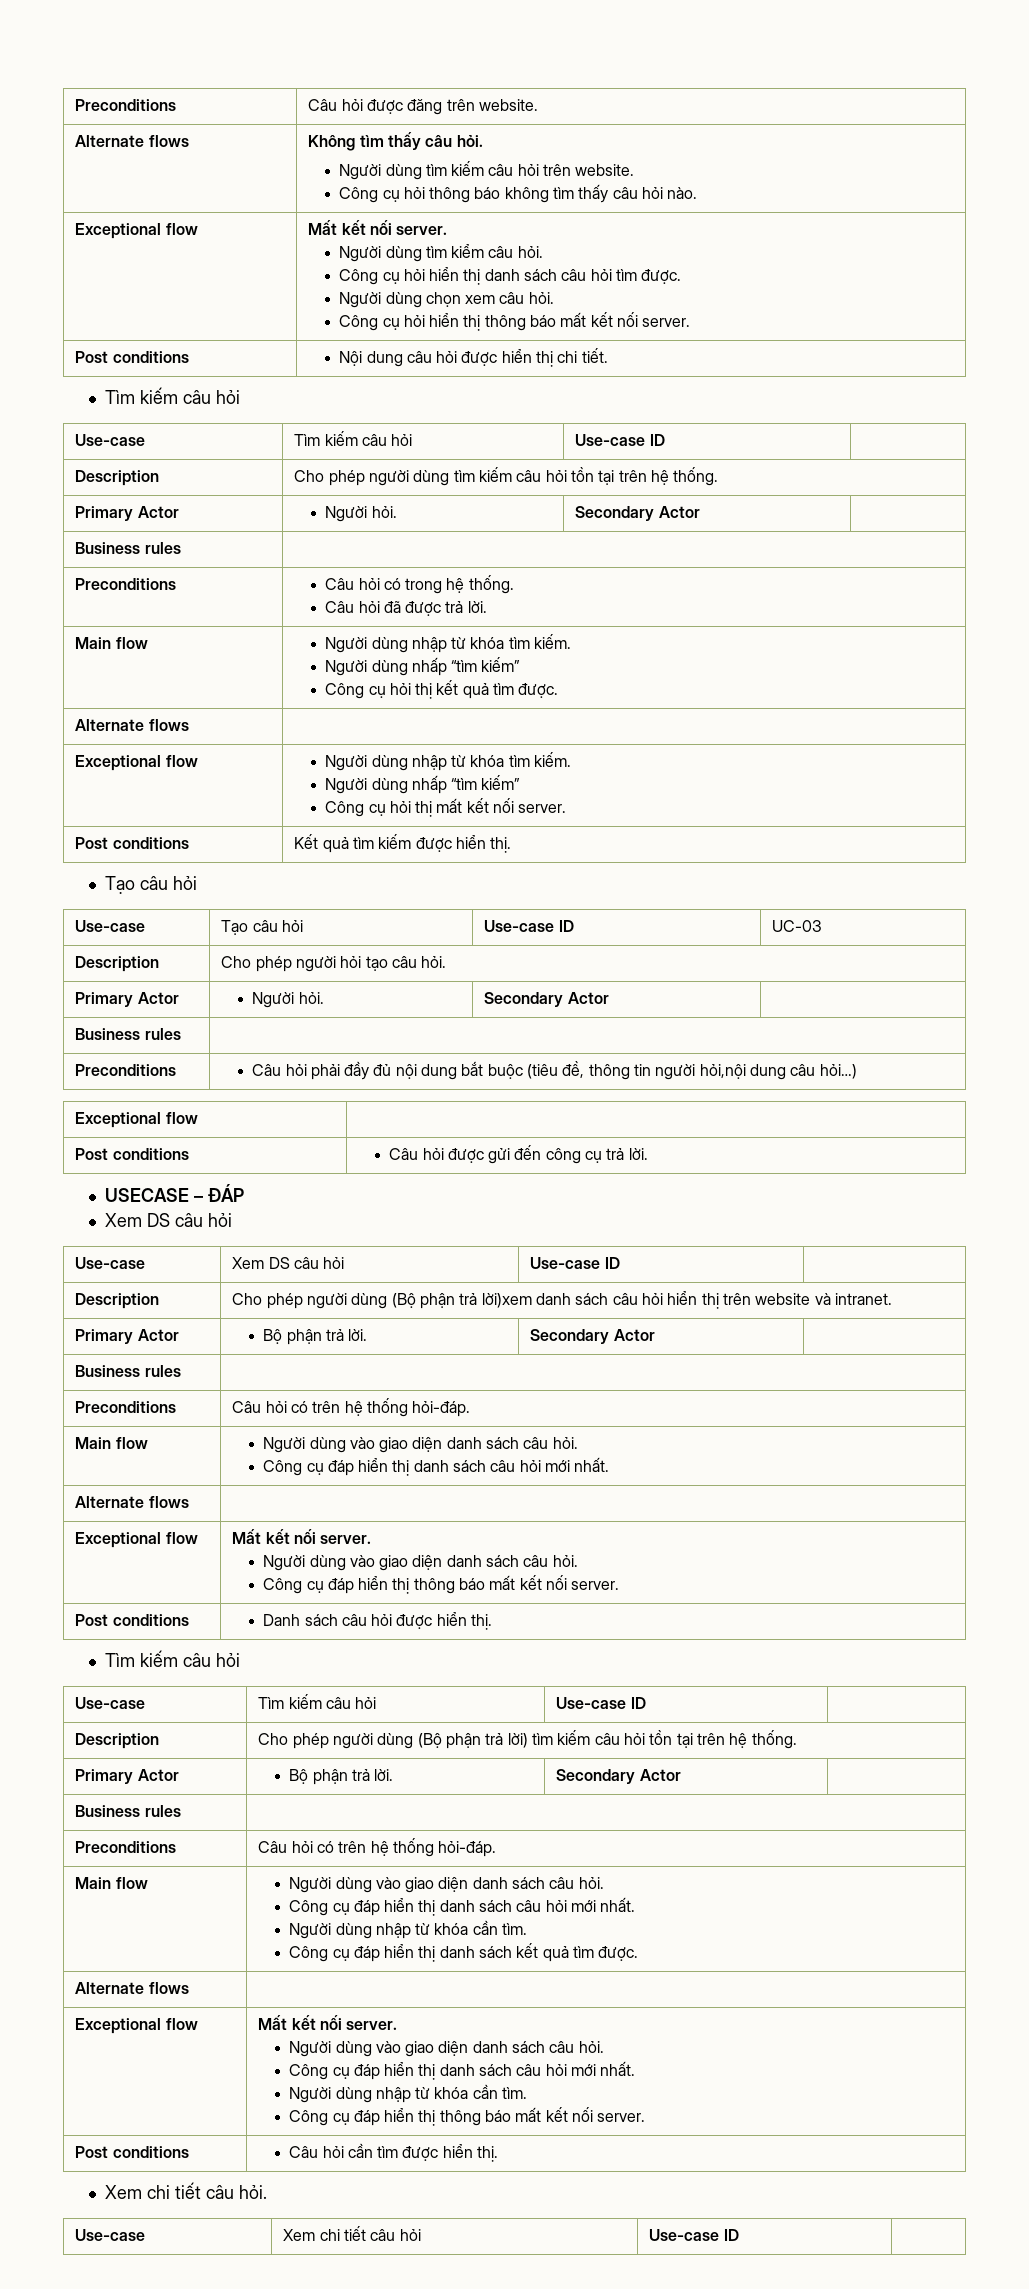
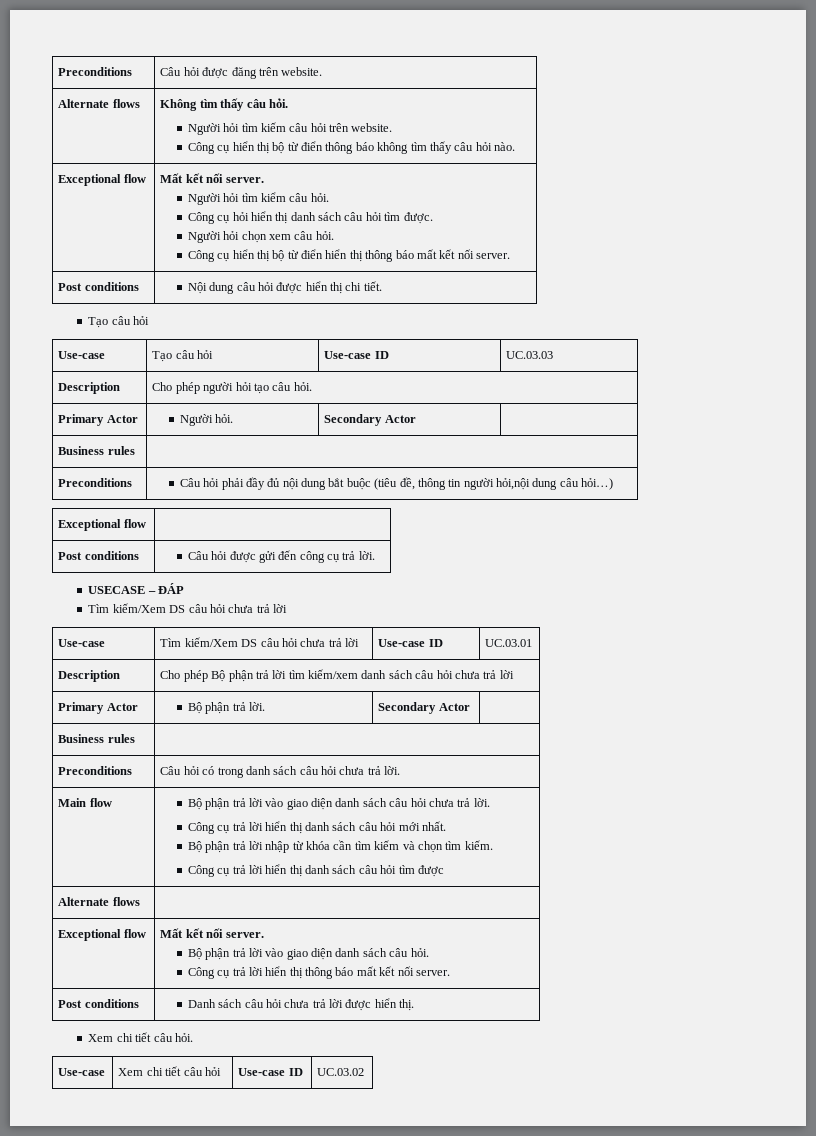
[385,164,422,180] dùng -> [223,123,240,132] hỏi
[403,187,425,199] hỏi -> [232,141,324,154] hiển thị bộ từ điển
[385,246,422,262] dùng -> [223,193,240,202] hỏi
[385,292,422,308] dùng -> [223,231,240,240] hỏi
[403,315,425,327] hỏi -> [232,249,324,262] hiển thị bộ từ điển
[104,387,240,404] [75,434,146,446] [294,431,413,446] [575,434,665,446] [75,470,160,486] [294,467,719,486] [75,506,179,521] [325,506,397,522] [575,506,700,521] [75,542,181,554] [75,578,177,590] [325,575,514,594] [325,601,487,616] [75,637,148,649] [325,634,572,653] [325,657,521,676] [325,680,559,699] [75,719,189,731] [75,755,198,771] [325,752,572,771] [325,775,521,794] [325,798,567,817] [75,837,189,849] [294,834,512,853] // Tìm kiếm câu hỏi // Use-case | Tìm kiếm câu hỏi | Use-case ID | // Description | Cho phép người dùng tìm kiếm câu hỏi tồn tại trên hệ thống. // Primary Actor | Người hỏi. | Secondary Actor | // Business rules | // Preconditions | Câu hỏi có trong hệ thống. // Câu hỏi đã được trả lời. // Main flow | Người dùng nhập từ khóa tìm kiếm. // Người dùng nhấp “tìm kiếm” // Công cụ hỏi thị kết quả tìm được. // Alternate flows | // Exceptional flow | Người dùng nhập từ khóa tìm kiếm. // Người dùng nhấp “tìm kiếm” // Công cụ hỏi thị mất kết nối server. // Post conditions | Kết quả tìm kiếm được hiển thị. -> (382, 286) none
[772,920,823,932] UC-03 -> [506,351,554,359] UC.03.03
[104,1213,232,1227] [75,1257,146,1269] [232,1257,345,1269] [530,1257,620,1269] [75,1293,160,1309] [232,1291,892,1309] Xem DS câu hỏi // Use-case | Xem DS câu hỏi | Use-case ID | // Description | Cho phép người dùng (Bộ phận trả lời)xem danh sách câu hỏi hiển thị trên website và intranet. -> [88,603,288,613] [58,639,106,647] [160,637,360,647] [378,639,443,647] [485,639,533,647] [58,670,121,682] [160,669,514,682] Tìm kiếm/Xem DS câu hỏi chưa trả lời // Use-case | Tìm kiếm/Xem DS câu hỏi chưa trả lời | Use-case ID | UC.03.01 // Description | Cho phép Bộ phận trả lời tìm kiếm/xem danh sách câu hỏi chưa trả lời
[312,1398,471,1417] [75,1437,148,1449] [263,1437,578,1453] [263,1457,610,1476] [75,1496,189,1508] [75,1532,198,1548] [232,1529,372,1544] [263,1555,578,1571] [263,1578,354,1594] trên hệ thống hỏi-đáp. // Main flow | Người dùng vào giao diện danh sách câu hỏi. // Công cụ đáp hiển thị danh sách câu hỏi mới nhất. // Alternate flows | // Exceptional flow | Mất kết nối server. // Người dùng vào giao diện danh sách câu hỏi. // Công cụ đáp -> [217,766,401,778] [58,798,112,807] [187,798,490,810] [187,821,446,834] [187,840,493,853] [187,864,444,877] [58,897,140,906] [58,929,146,941] [160,928,264,938] [187,948,429,960] [187,967,263,979] trong danh sách câu hỏi chưa trả lời. // Main flow | Bộ phận trả lời vào giao diện danh sách câu hỏi chưa trả lời. // Công cụ trả lời hiển thị danh sách câu hỏi mới nhất. // Bộ phận trả lời nhập từ khóa cần tìm kiếm và chọn tìm kiếm. // Công cụ trả lời hiển thị danh sách câu hỏi tìm được // Alternate flows | // Exceptional flow | Mất kết nối server. // Bộ phận trả lời vào giao diện danh sách câu hỏi. // Công cụ trả lời
[396,1612,493,1630] [104,1650,240,1667] [75,1697,146,1709] [258,1694,377,1709] [556,1697,646,1709] [75,1733,160,1749] [258,1730,797,1749] [75,1769,179,1784] [289,1769,394,1785] [556,1769,681,1784] [75,1805,181,1817] [75,1841,177,1853] [258,1838,497,1857] [75,1877,148,1889] [289,1877,604,1893] [289,1897,636,1916] [289,1920,528,1939] [289,1943,639,1962] [75,1982,189,1994] [75,2018,198,2034] [258,2015,398,2030] [289,2041,604,2057] [289,2061,636,2080] [289,2084,528,2103] [289,2107,646,2126] [75,2146,189,2158] [289,2143,399,2158] được hiển thị. // Tìm kiếm câu hỏi // Use-case | Tìm kiếm câu hỏi | Use-case ID | // Description | Cho phép người dùng (Bộ phận trả lời) tìm kiếm câu hỏi tồn tại trên hệ thống. // Primary Actor | Bộ phận trả lời. | Secondary Actor | // Business rules | // Preconditions | Câu hỏi có trên hệ thống hỏi-đáp. // Main flow | Người dùng vào giao diện danh sách câu hỏi. // Công cụ đáp hiển thị danh sách câu hỏi mới nhất. // Người dùng nhập từ khóa cần tìm. // Công cụ đáp hiển thị danh sách kết quả tìm được. // Alternate flows | // Exceptional flow | Mất kết nối server. // Người dùng vào giao diện danh sách câu hỏi. // Công cụ đáp hiển thị danh sách câu hỏi mới nhất. // Người dùng nhập từ khóa cần tìm. // Công cụ đáp hiển thị thông báo mất kết nối server. // Post conditions | Câu hỏi cần tìm -> [284,999,344,1008] chưa trả lời
(739, 2235) none -> [317,1068,365,1076] UC.03.02

